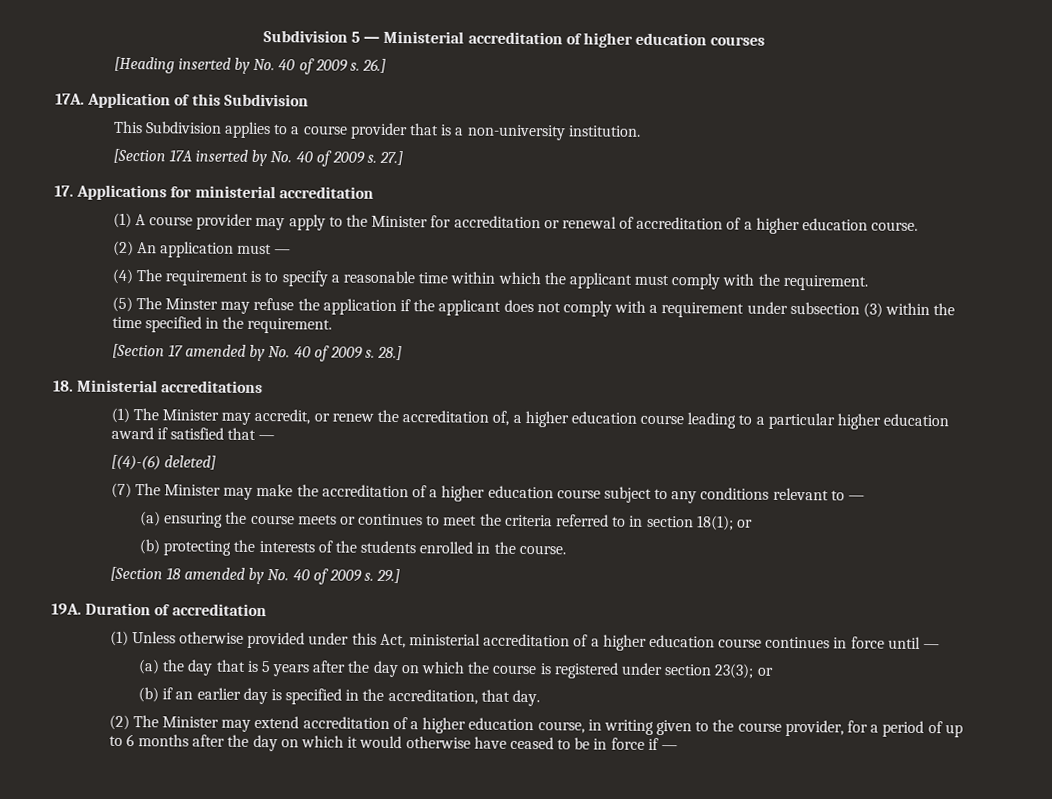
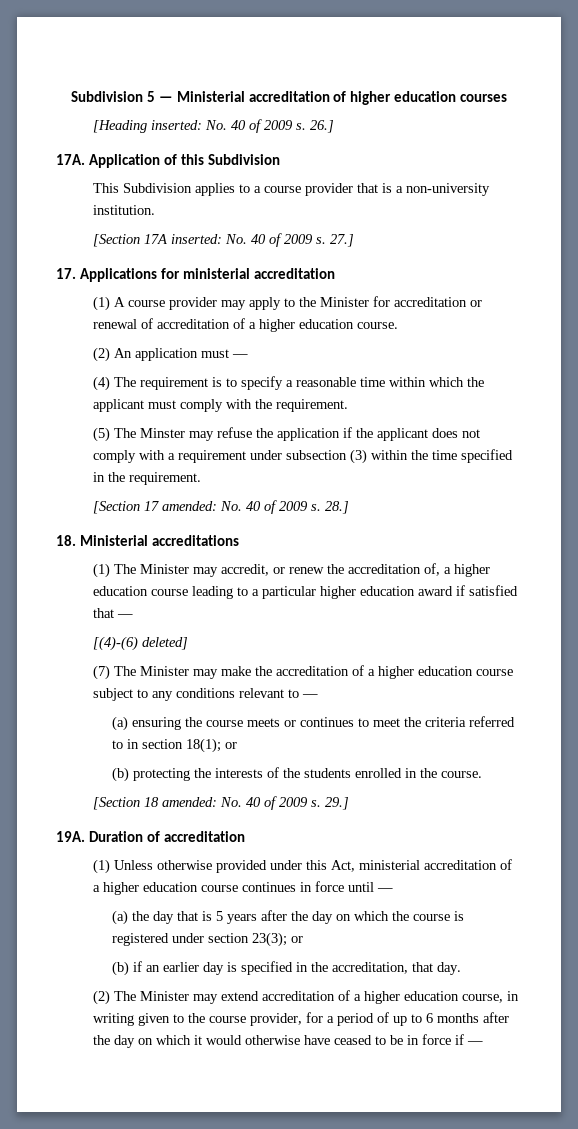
[177,57,251,74] inserted by -> [151,120,203,130] inserted:
[195,149,268,167] inserted by -> [171,234,223,244] inserted:
[185,344,266,362] amended by -> [162,501,218,511] amended:
[184,567,265,585] amended by -> [162,797,218,807] amended:

